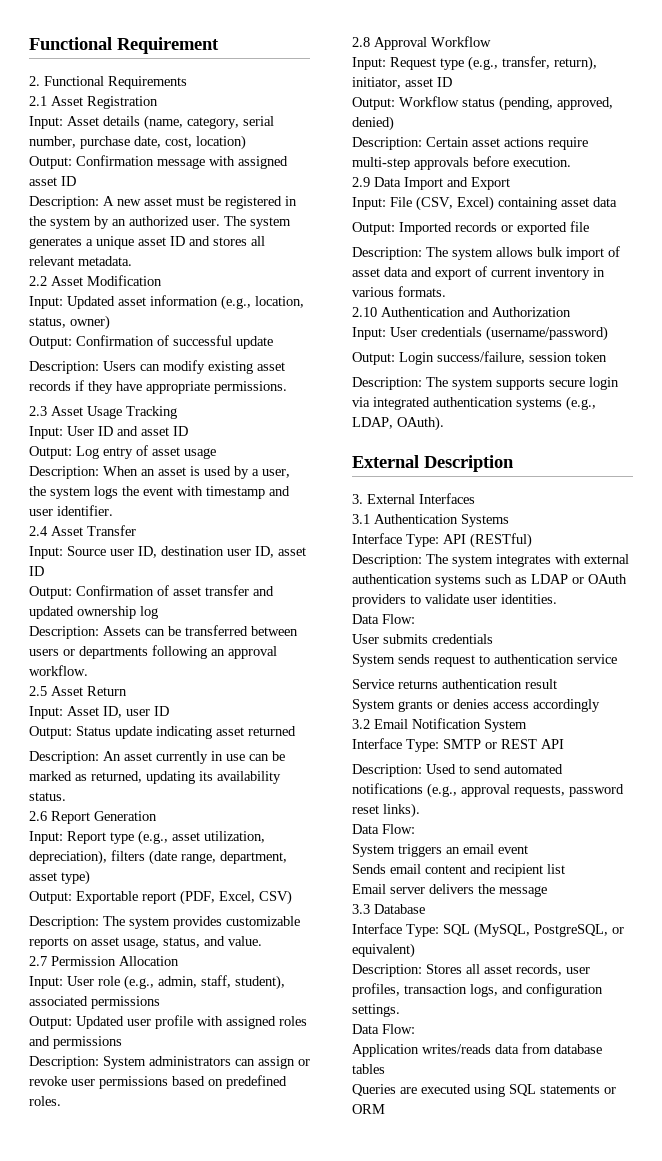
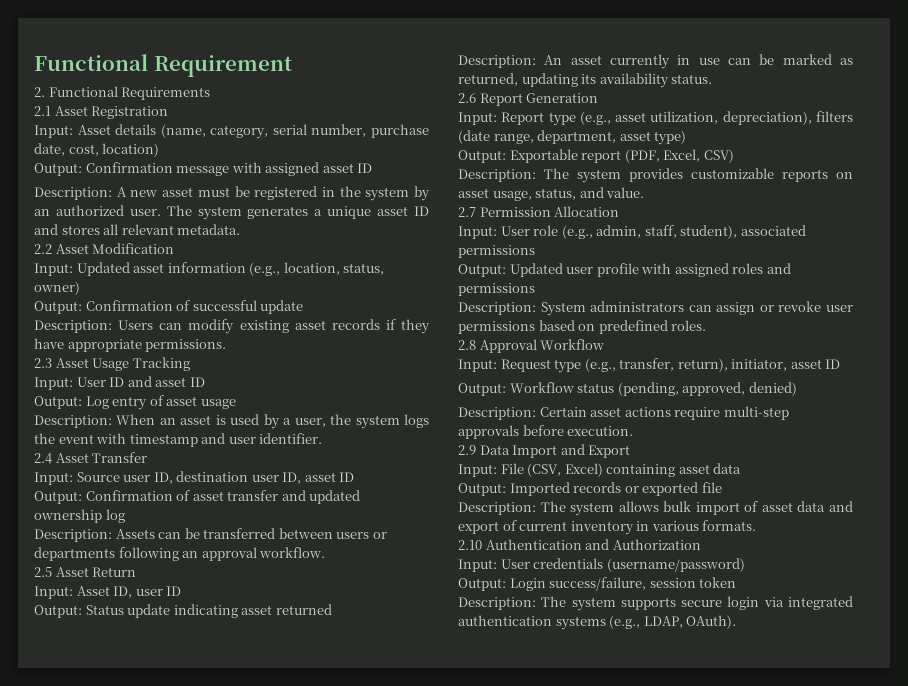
[352,455,514,472] [352,493,475,504] [352,514,509,527] [352,533,532,548] [352,554,629,567] [352,574,627,587] [352,594,557,607] [352,614,415,624] [352,634,493,644] [352,654,617,667] [352,679,557,689] [352,699,600,712] [352,718,527,732] [352,738,564,752] [352,764,563,777] [352,783,624,798] [352,803,420,818] [352,824,415,834] [352,844,528,857] [352,864,565,877] [352,884,547,897] [352,904,425,914] [352,923,624,938] [352,943,415,958] [352,964,590,977] [352,983,603,997] [352,1004,400,1017] [352,1024,415,1034] [352,1043,602,1057] [352,1064,385,1074] [352,1084,616,1097] [352,1104,385,1114] // External Description // 3. External Interfaces // 3.1 Authentication Systems // Interface Type: API (RESTful) // Description: The system integrates with external authentication systems such as LDAP or OAuth providers to validate user identities. // Data Flow: // User submits credentials // System sends request to authentication service // Service returns authentication result // System grants or denies access accordingly // 3.2 Email Notification System // Interface Type: SMTP or REST API // Description: Used to send automated notifications (e.g., approval requests, password reset links). // Data Flow: // System triggers an email event // Sends email content and recipient list // Email server delivers the message // 3.3 Database // Interface Type: SQL (MySQL, PostgreSQL, or equivalent) // Description: Stores all asset records, user profiles, transaction logs, and configuration settings. // Data Flow: // Application writes/reads data from database tables // Queries are executed using SQL statements or ORM -> (737, 622) none

